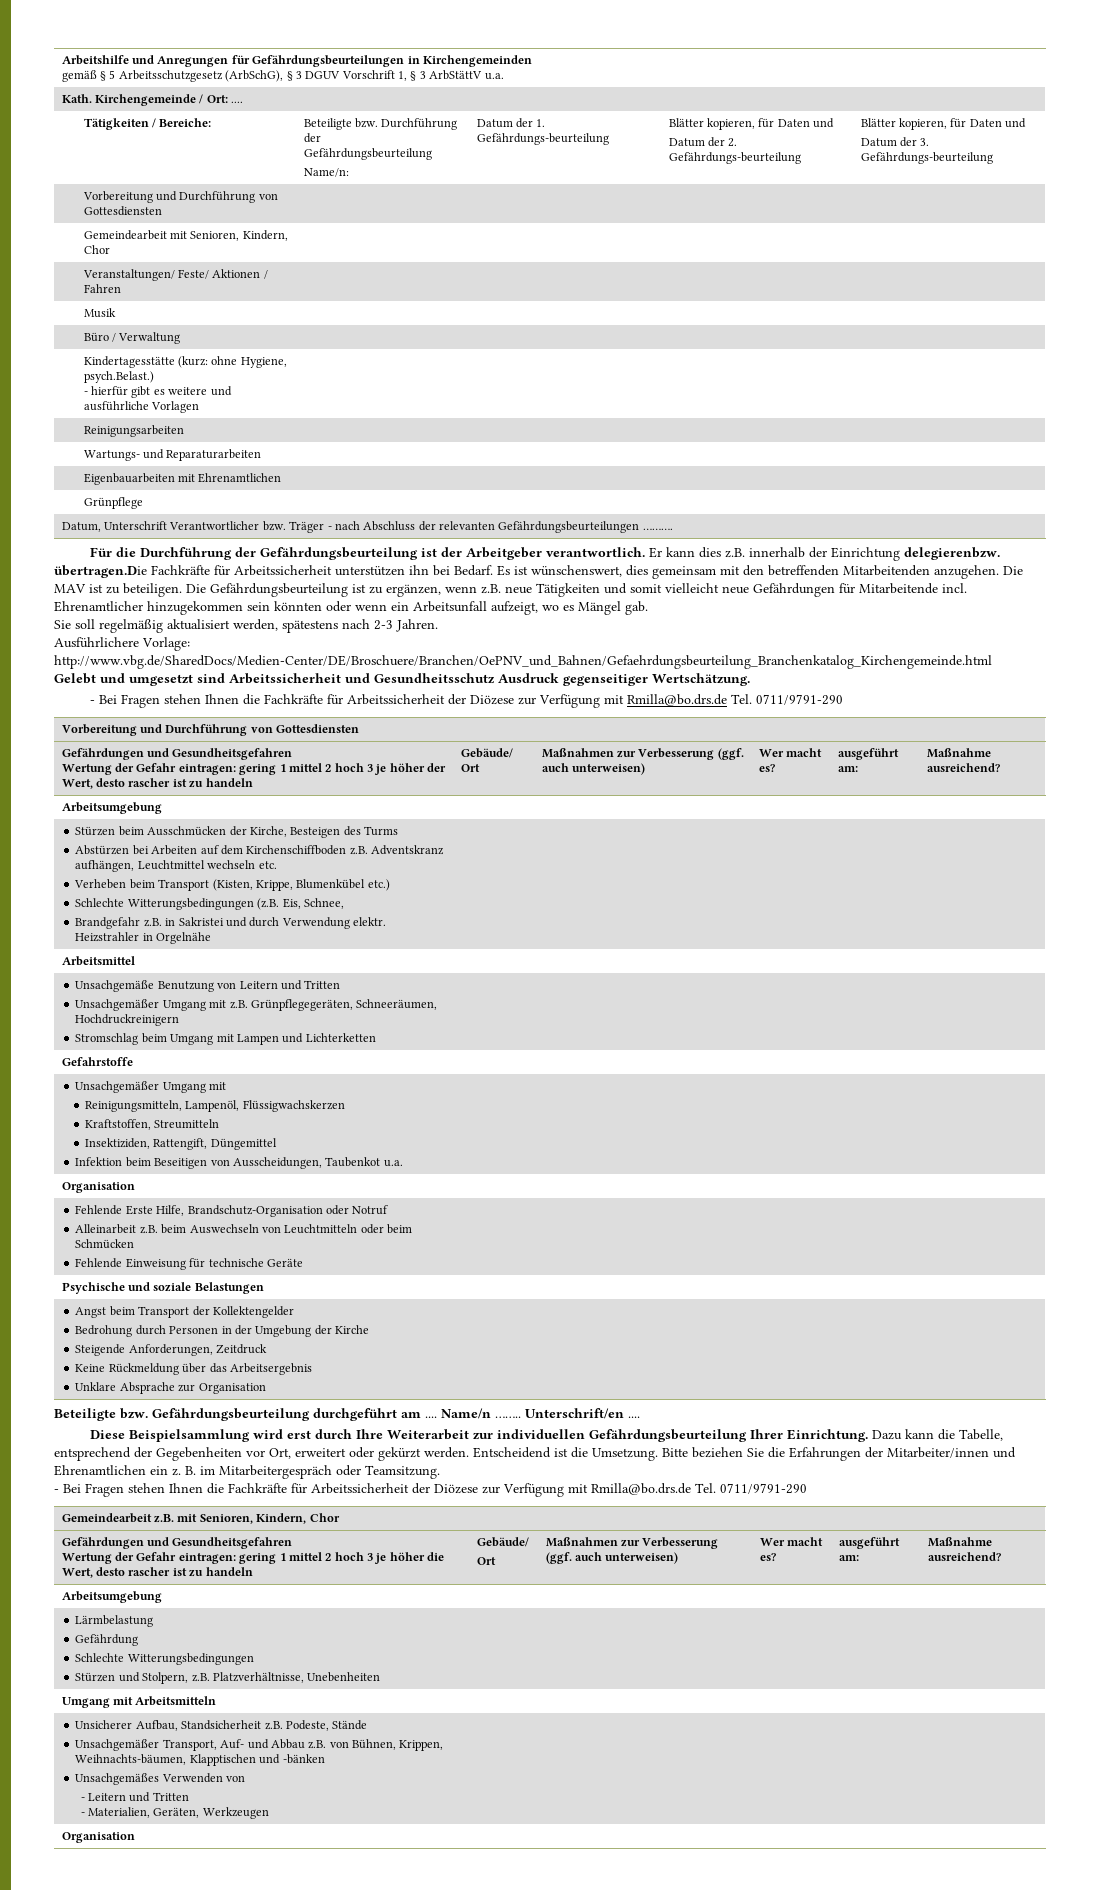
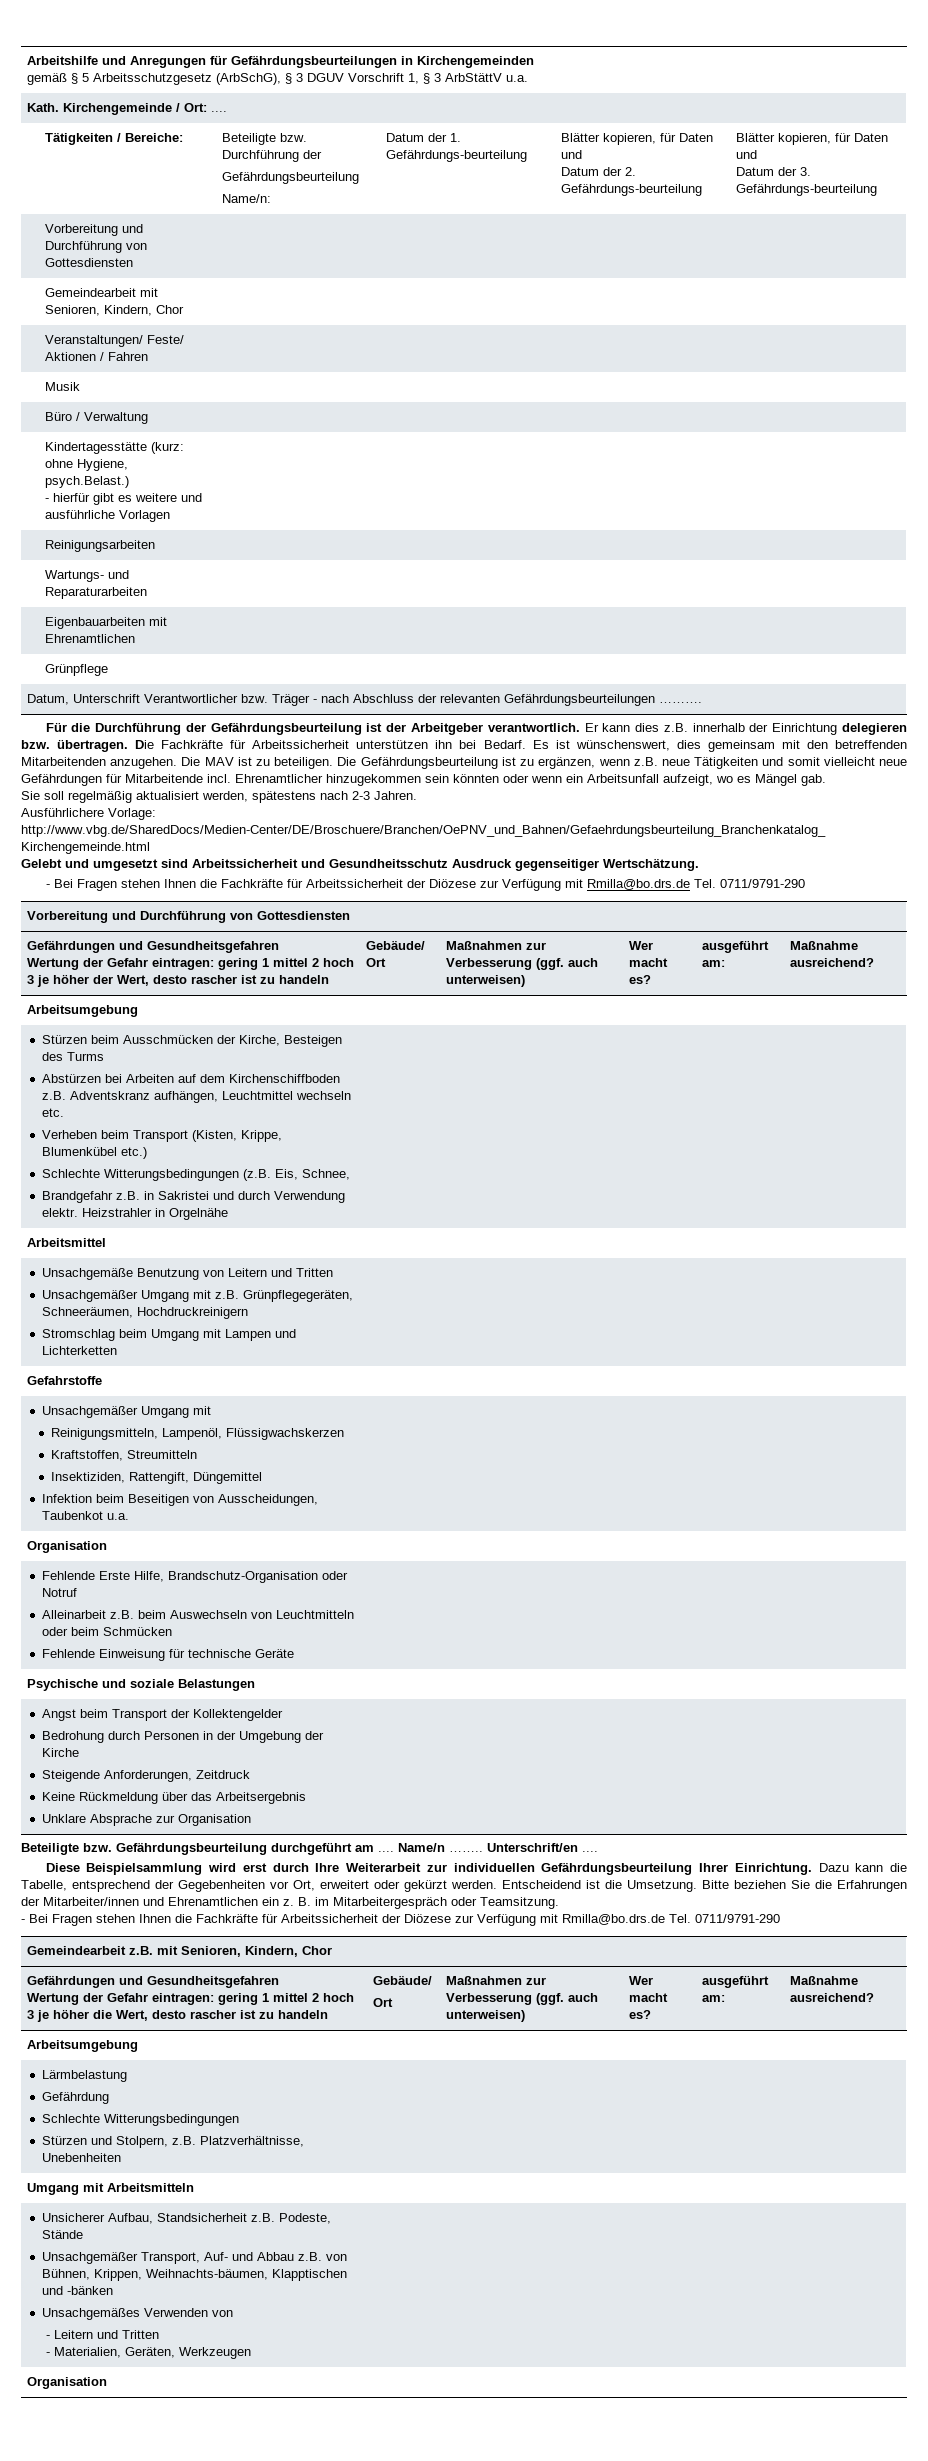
[904,547,1001,560] [54,565,147,578] delegierenbzw. übertragen.Die -> [841,723,907,735] [21,739,155,752] delegieren bzw. übertragen. Die

